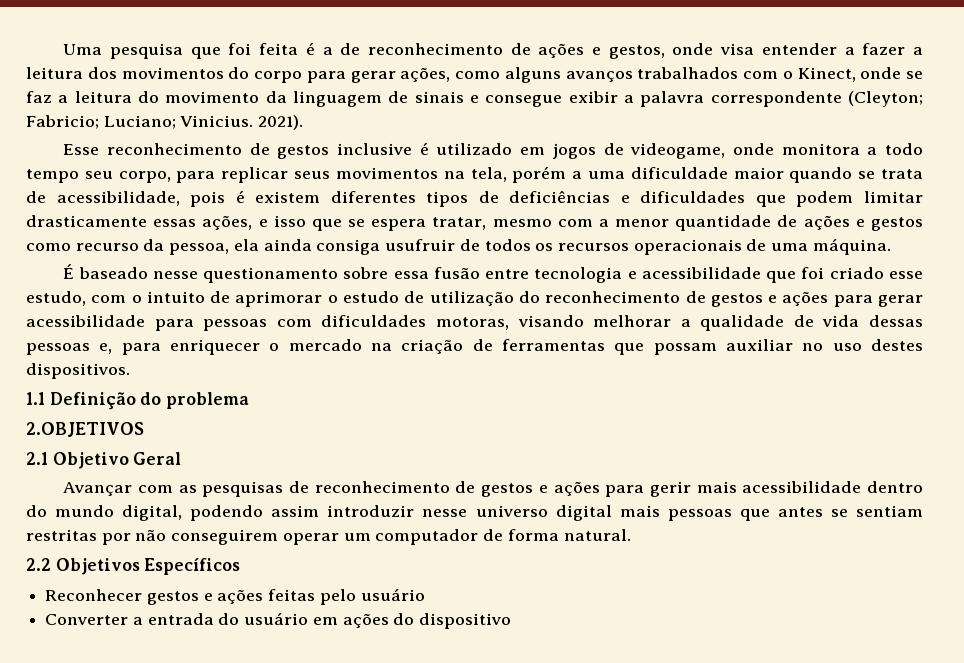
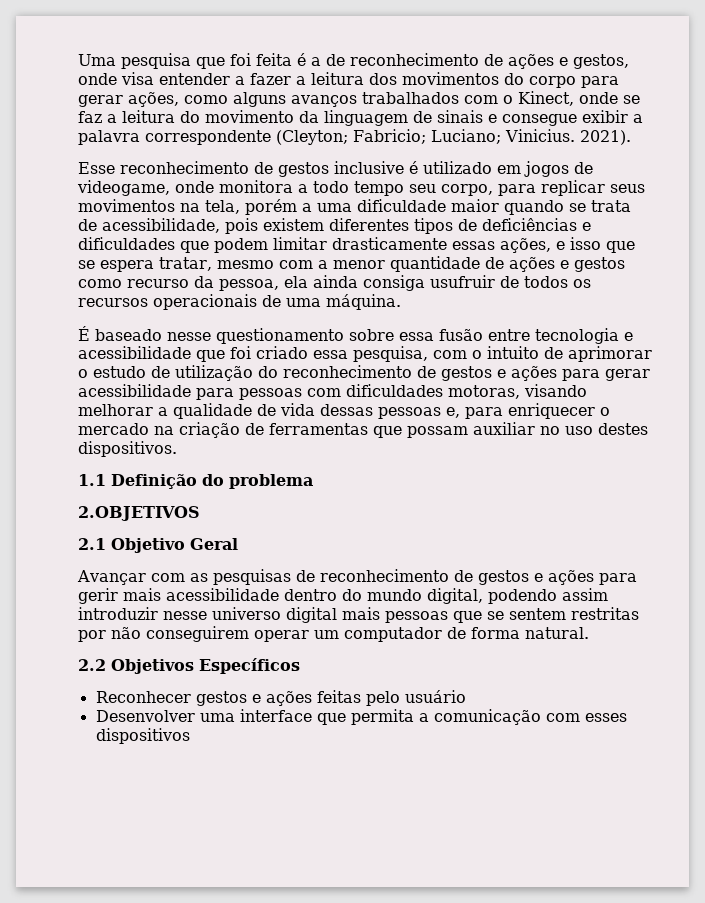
[235,190,245,203] é -> (258, 226) none
[889,271,924,279] [26,291,86,306] esse estudo, -> [313,346,428,362] essa pesquisa,
[777,505,923,517] antes se sentiam -> [487,608,566,620] se sentem
[45,612,512,629] Converter a entrada do usuário em ações do dispositivo -> [95,709,627,725] [95,728,190,744] Desenvolver uma interface que permita a comunicação com esses dispositivos

